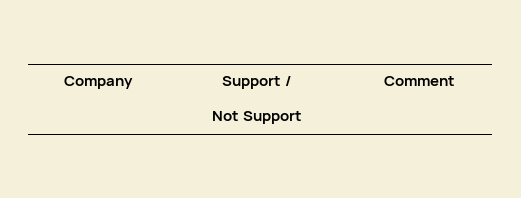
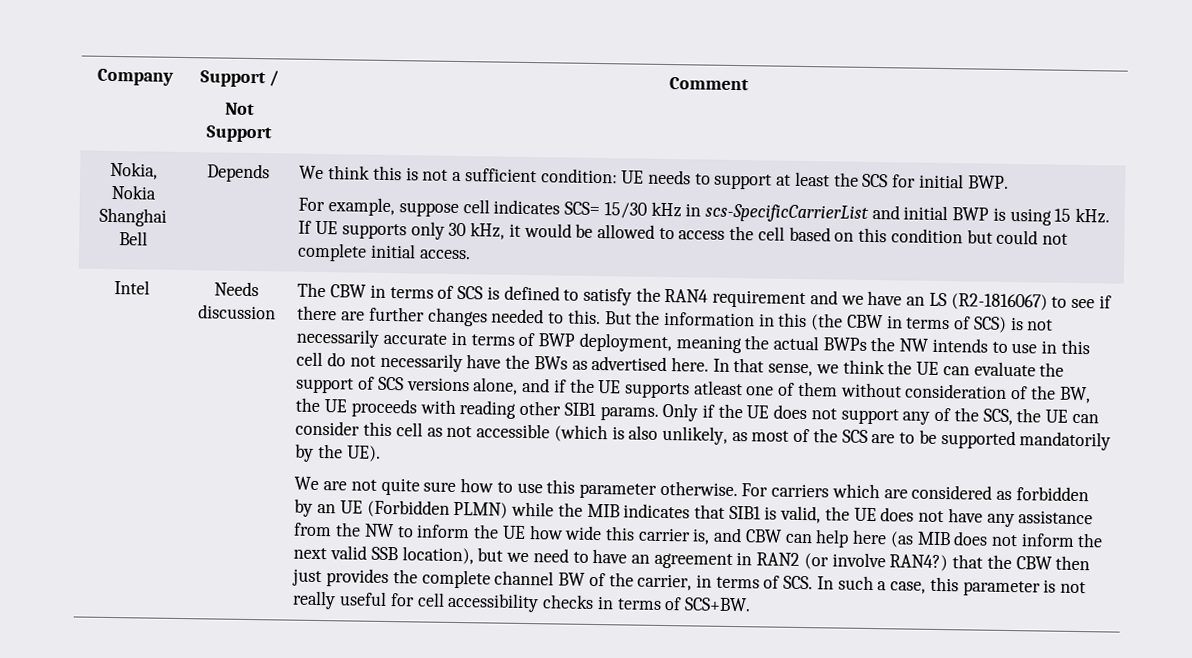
(455, 81) none -> [110,161,158,180] [111,184,157,200] [99,207,167,227] [118,231,148,246] [207,163,270,183] [299,165,1009,190] [298,197,1111,226] [298,220,1068,245] [297,242,471,262] [114,280,150,295] [214,281,259,297] [197,304,276,320] [297,282,1112,311] [297,305,1054,333] [296,328,1090,355] [296,351,1065,377] [296,376,1091,404] [295,397,1099,426] [295,420,1112,451] [295,443,381,462] [294,476,1089,502] [294,498,1094,528] [293,522,1104,548] [293,545,1091,572] [292,568,1086,597] [292,590,752,613] // Nokia, Nokia Shanghai Bell | Depends | We think this is not a sufficient condition: UE needs to support at least the SCS for initial BWP. // For example, suppose cell indicates SCS= 15/30 kHz in scs-SpecificCarrierList and initial BWP is using 15 kHz. If UE supports only 30 kHz, it would be allowed to access the cell based on this condition but could not complete initial access. // Intel | Needs discussion | The CBW in terms of SCS is defined to satisfy the RAN4 requirement and we have an LS (R2-1816067) to see if there are further changes needed to this. But the information in this (the CBW in terms of SCS) is not necessarily accurate in terms of BWP deployment, meaning the actual BWPs the NW intends to use in this cell do not necessarily have the BWs as advertised here. In that sense, we think the UE can evaluate the support of SCS versions alone, and if the UE supports atleast one of them without consideration of the BW, the UE proceeds with reading other SIB1 params. Only if the UE does not support any of the SCS, the UE can consider this cell as not accessible (which is also unlikely, as most of the SCS are to be supported mandatorily by the UE). // We are not quite sure how to use this parameter otherwise. For carriers which are considered as forbidden by an UE (Forbidden PLMN) while the MIB indicates that SIB1 is valid, the UE does not have any assistance from the NW to inform the UE how wide this carrier is, and CBW can help here (as MIB does not inform the next valid SSB location), but we need to have an agreement in RAN2 (or involve RAN4?) that the CBW then just provides the complete channel BW of the carrier, in terms of SCS. In such a case, this parameter is not really useful for cell accessibility checks in terms of SCS+BW.

